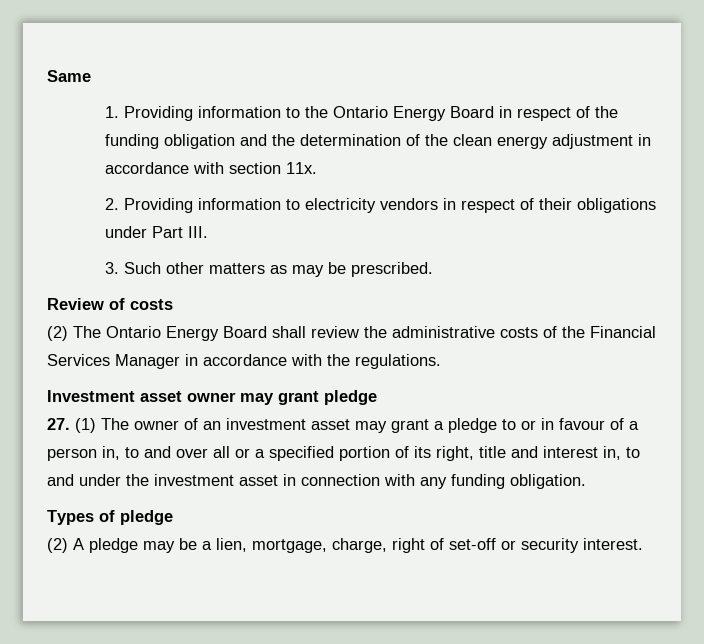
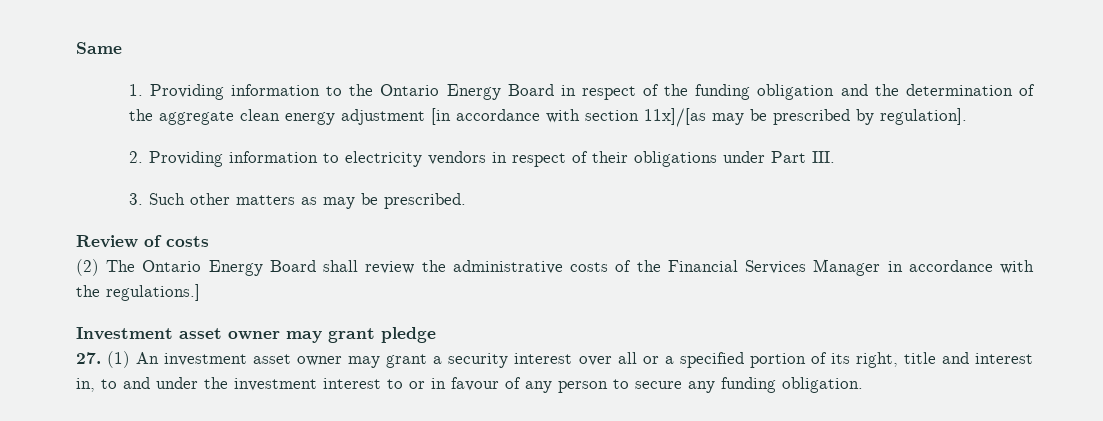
(449, 140) none -> [158,111,234,125] aggregate
[638,134,652,146] in -> [430,108,451,125] [in
[286,162,318,174] 11x. -> [643,108,967,127] 11x]/[as may be prescribed by regulation].
[355,354,441,369] regulations. -> [106,284,200,301] regulations.]
[101,418,350,430] The owner of an investment asset -> [136,352,343,366] An investment asset owner
[448,418,639,433] [47,446,171,461] pledge to or in favour of a person in, to and -> [448,353,573,368] security interest
[239,474,586,489] [47,510,173,525] [47,538,643,553] asset in connection with any funding obligation. // Types of pledge // (2) A pledge may be a lien, mortgage, charge, right of set-off or security interest. -> [323,377,863,393] interest to or in favour of any person to secure any funding obligation.

